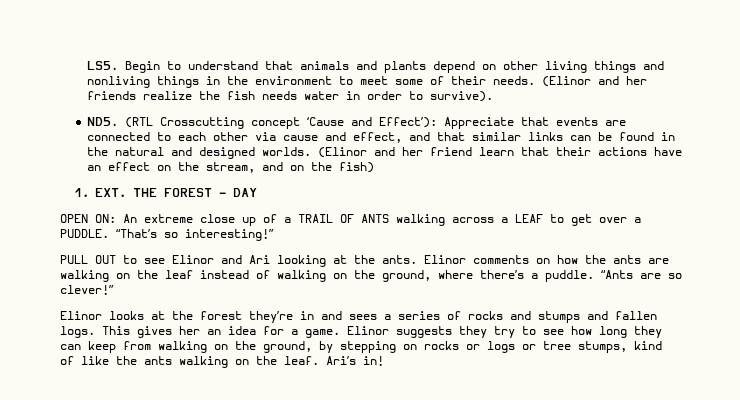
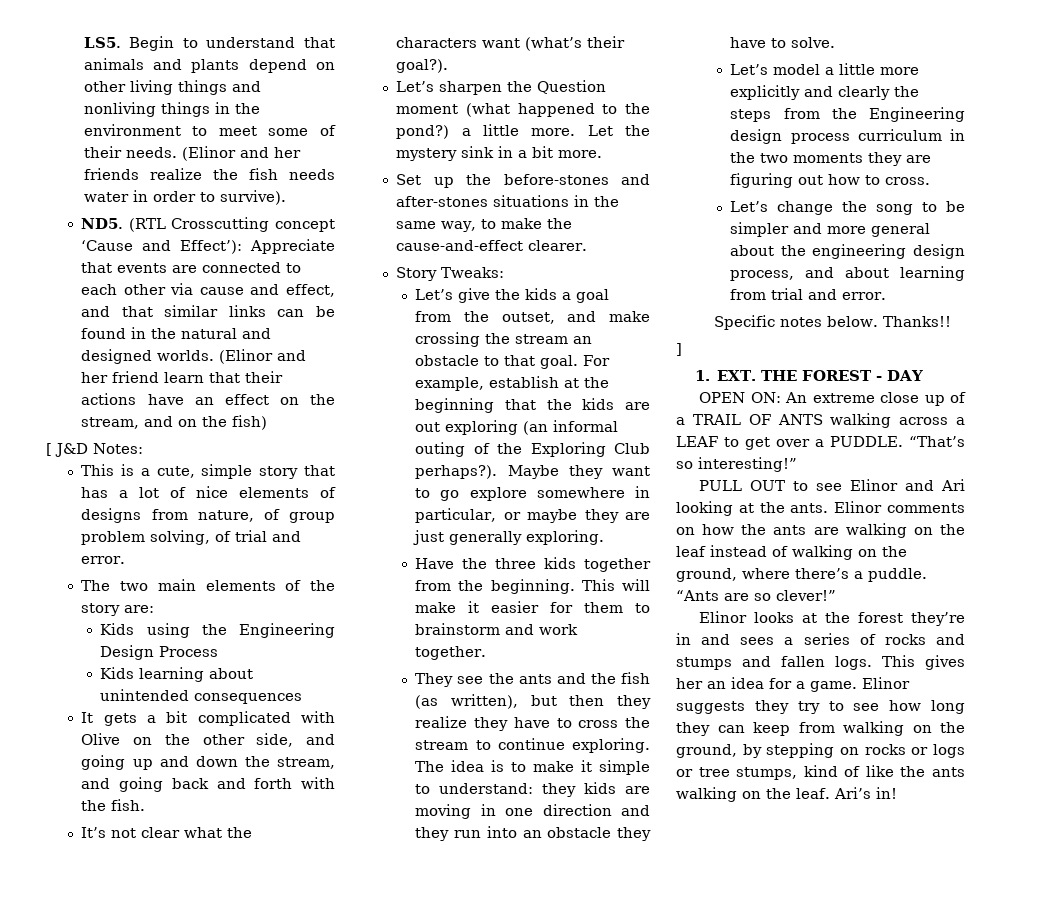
(374, 167) none -> [46,443,143,457] [81,464,335,479] [81,486,336,498] [81,508,335,523] [81,530,302,545] [81,556,126,564] [81,579,335,591] [81,603,155,616] [100,623,335,638] [100,645,219,660] [100,667,254,682] [100,689,303,704] [81,711,335,726] [81,733,335,747] [81,755,335,770] [81,777,335,792] [81,799,146,811] [81,827,253,838] [396,36,626,51] [396,59,449,73] [396,80,607,95] [396,103,650,117] [396,124,650,139] [396,146,603,161] [396,174,650,188] [396,195,620,207] [396,218,573,232] [396,240,588,251] [396,267,505,281] [415,288,610,303] [415,311,650,324] [415,332,593,347] [415,355,611,369] [415,376,610,391] [415,398,650,413] [415,420,619,435] [415,442,650,457] [415,465,650,479] [415,486,650,501] [415,508,650,523] [413,530,605,545] [415,557,651,572] [415,579,650,594] [415,601,650,613] [415,623,579,635] [415,646,487,660] [415,672,650,687] [415,694,651,709] [415,716,650,731] [415,738,650,753] [415,760,650,775] [415,782,650,797] [415,804,650,819] [415,826,651,841] [730,37,836,48] [730,63,920,75] [730,85,920,100] [730,107,965,122] [730,129,965,144] [730,152,932,166] [730,173,931,188] [730,201,965,215] [730,222,931,237] [730,244,965,259] [730,266,965,281] [730,288,887,300] [713,315,951,330] [676,343,682,356] // [ J&D Notes: // This is a cute, simple story that has a lot of nice elements of designs from nature, of group problem solving, of trial and error. // The two main elements of the story are: // Kids using the Engineering Design Process // Kids learning about unintended consequences // It gets a bit complicated with Olive on the other side, and going up and down the stream, and going back and forth with the fish. // It’s not clear what the characters want (what’s their goal?). // Let’s sharpen the Question moment (what happened to the pond?) a little more. Let the mystery sink in a bit more. // Set up the before-stones and after-stones situations in the same way, to make the cause-and-effect clearer. // Story Tweaks: // Let’s give the kids a goal from the outset, and make crossing the stream an obstacle to that goal. For example, establish at the beginning that the kids are out exploring (an informal outing of the Exploring Club perhaps?). Maybe they want to go explore somewhere in particular, or maybe they are just generally exploring. // Have the three kids together from the beginning. This will make it easier for them to brainstorm and work together. // They see the ants and the fish (as written), but then they realize they have to cross the stream to continue exploring. The idea is to make it simple to understand: they kids are moving in one direction and they run into an obstacle they have to solve. // Let’s model a little more explicitly and clearly the steps from the Engineering design process curriculum in the two moments they are figuring out how to cross. // Let’s change the song to be simpler and more general about the engineering design process, and about learning from trial and error. // Specific notes below. Thanks!! // ]

